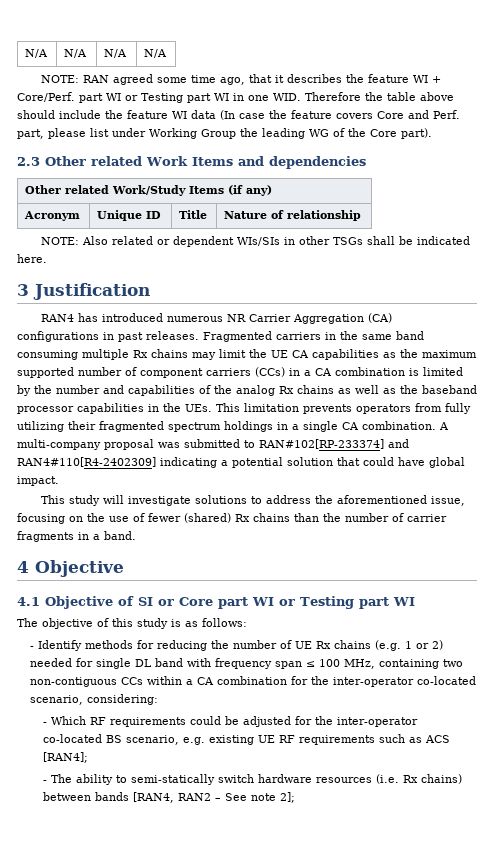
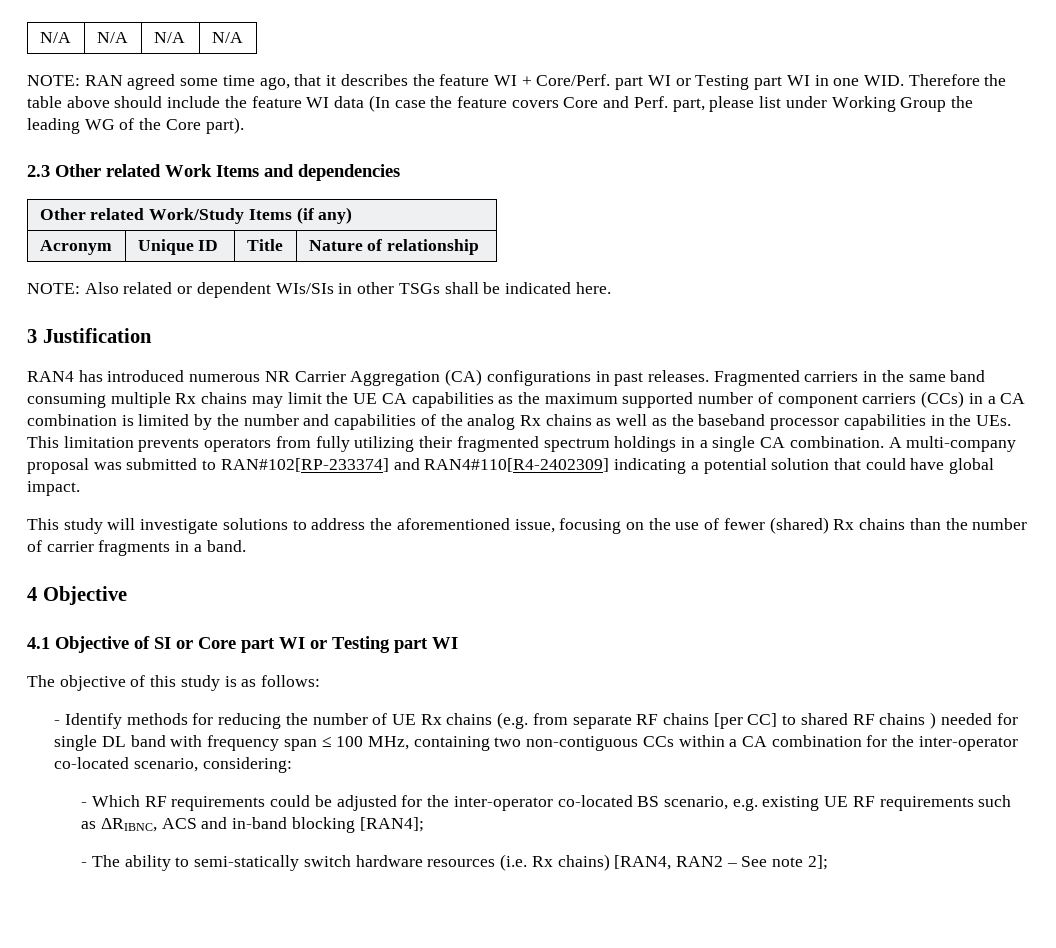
[405,640,444,650] 1 or 2) -> [532,712,937,729] from separate RF chains [per CC] to shared RF chains )
[425,735,451,743] ACS -> [101,817,355,833] ΔRIBNC, ACS and in-band blocking
[43,792,130,801] between bands -> (610, 862) none

